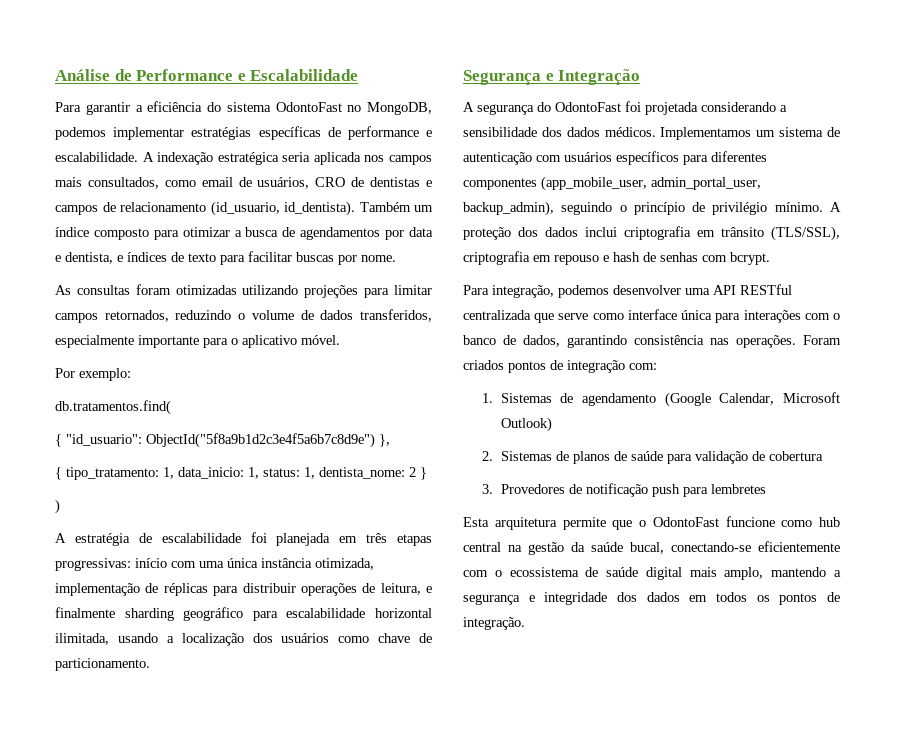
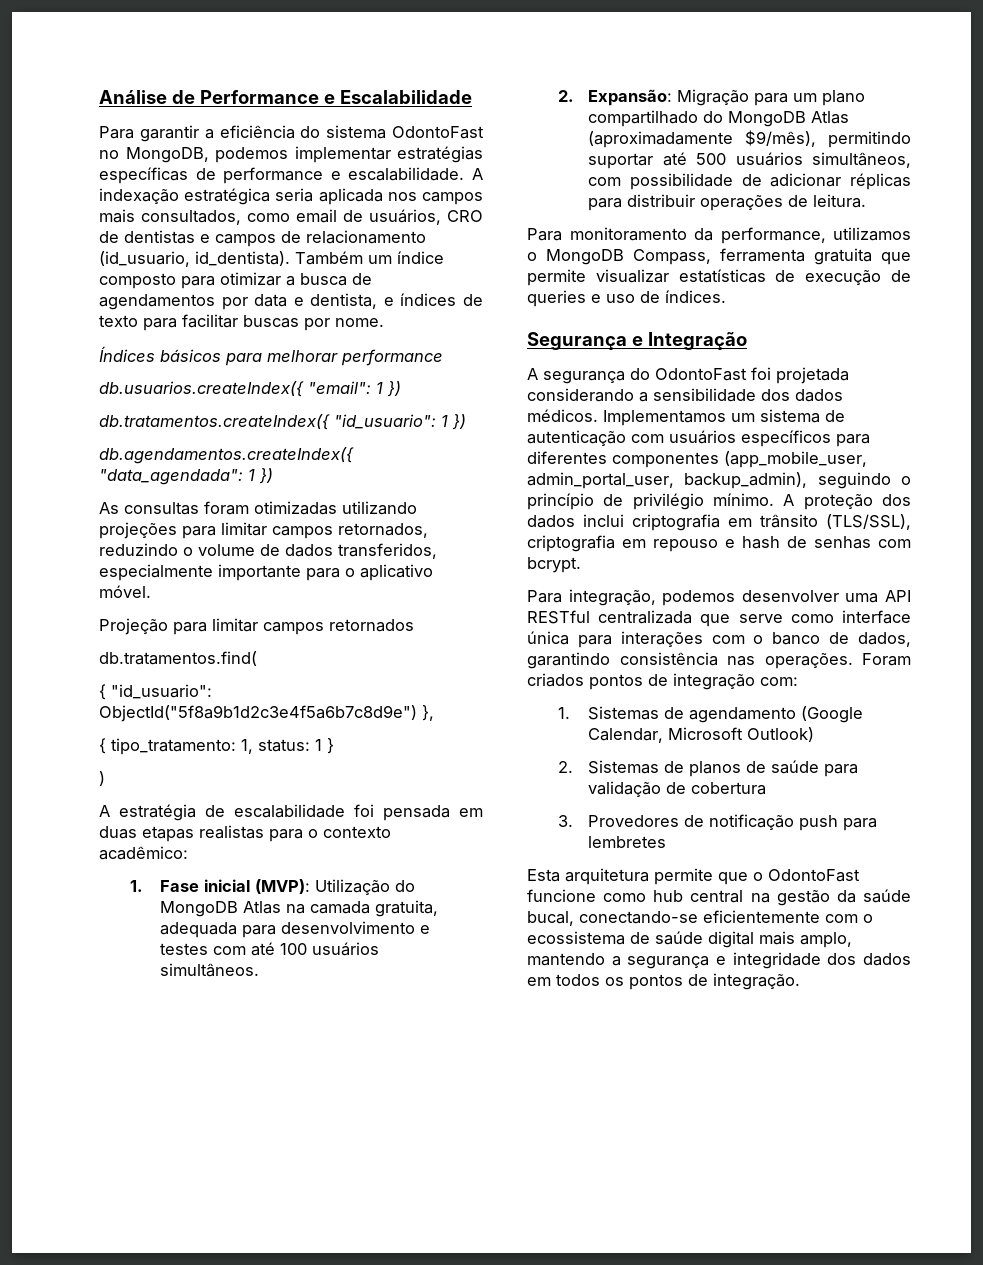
(396, 258) none -> [99,346,443,366] [99,381,401,397] [99,414,466,430] [99,447,354,464] [99,468,273,485] // Índices básicos para melhorar performance // db.usuarios.createIndex({ "email": 1 }) // db.tratamentos.createIndex({ "id_usuario": 1 }) // db.agendamentos.createIndex({ "data_agendada": 1 })
[55,368,131,381] Por exemplo: -> [99,618,414,635] Projeção para limitar campos retornados
[178,467,416,479] data_inicio: 1, status: 1, dentista_nome: 2 -> [258,739,322,752] status: 1
[276,533,432,546] [55,558,374,571] [55,583,159,596] planejada em três etapas progressivas: início com uma única instância otimizada, implementação de -> [383,805,483,821] [99,825,391,842] [99,846,188,860] [129,879,416,895] [160,900,439,917] [160,921,431,938] [160,942,380,956] [160,963,260,977] [557,89,866,106] [588,110,850,127] [588,130,911,148] [588,152,911,169] [588,173,842,190] pensada em duas etapas realistas para o contexto acadêmico: // 1. Fase inicial (MVP): Utilização do MongoDB Atlas na camada gratuita, adequada para desenvolvimento e testes com até 100 usuários simultâneos. // 2. Expansão: Migração para um plano compartilhado do MongoDB Atlas (aproximadamente $9/mês), permitindo suportar até 500 usuários simultâneos, com possibilidade de adicionar
[380,583,432,595] [55,607,432,621] [55,633,432,646] [55,658,150,671] leitura, e finalmente sharding geográfico para escalabilidade horizontal ilimitada, usando a localização dos usuários como chave de particionamento. -> [813,194,867,208] [527,227,911,244] [527,248,911,265] [527,269,911,286] [527,290,726,307] leitura. // Para monitoramento da performance, utilizamos o MongoDB Compass, ferramenta gratuita que permite visualizar estatísticas de execução de queries e uso de índices.

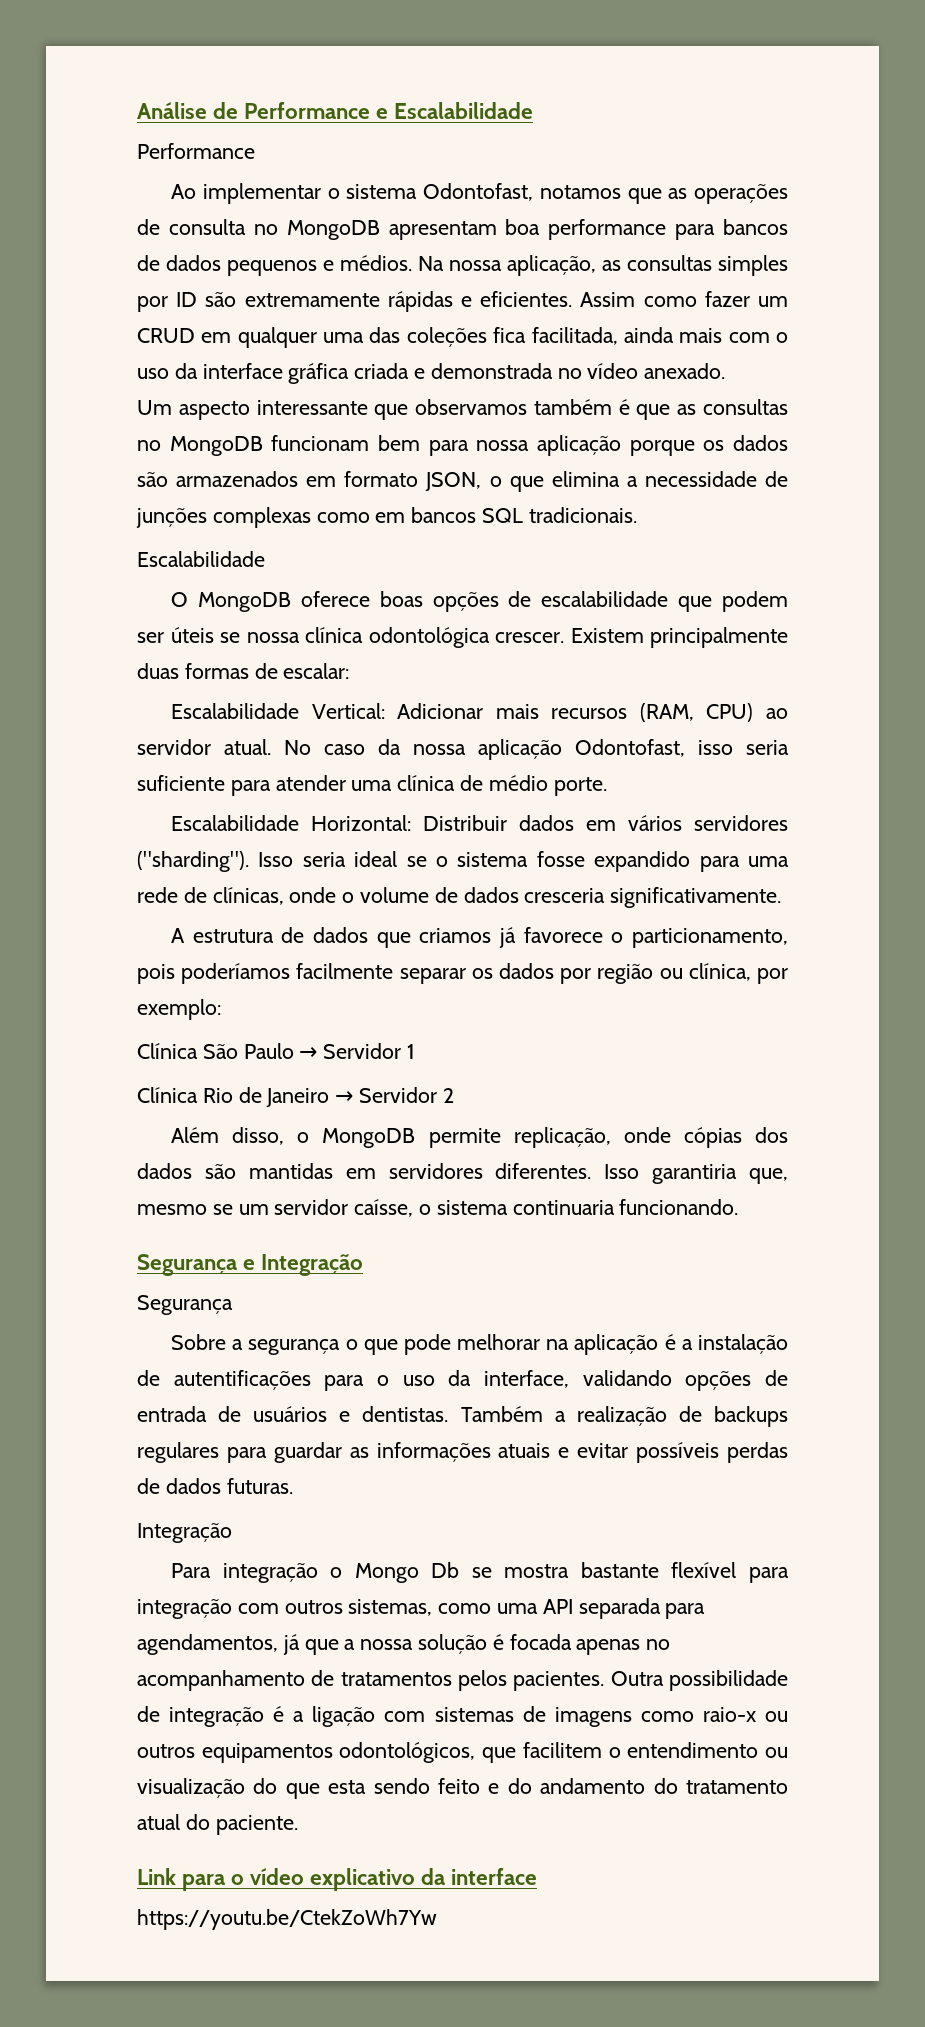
[99,125,484,142] [99,146,483,163] [99,167,483,184] [99,188,483,205] [99,209,483,225] [99,230,426,247] [99,251,444,267] [99,272,372,289] [99,293,483,310] [99,314,384,331] [99,346,443,366] [99,381,401,397] [99,414,466,430] [99,447,354,464] [99,468,273,485] [99,501,417,515] [99,522,428,539] [99,543,437,559] [99,564,433,581] [99,585,151,598] [99,618,414,635] [99,651,257,666] [99,684,212,700] [99,705,434,722] [99,738,334,755] [99,771,105,786] [99,804,483,821] [99,825,391,842] [99,846,188,860] [129,879,416,895] [160,900,439,917] [160,921,431,938] [160,942,380,956] [160,963,260,977] [557,89,866,106] [588,110,850,127] [588,130,911,148] [588,152,911,169] [588,173,911,190] [588,194,867,211] [527,227,911,244] [527,248,911,265] [527,269,911,286] [527,290,726,307] [527,332,747,350] [527,367,849,384] [527,388,843,402] [527,409,845,426] [527,430,870,447] [527,451,867,468] [527,472,911,489] [527,493,911,510] [527,514,911,531] [527,535,911,552] [527,557,581,573] [527,589,911,606] [527,610,911,627] [527,631,911,648] [527,652,911,669] [527,673,798,690] [557,706,864,723] [588,727,815,743] [557,760,859,777] [588,781,767,797] [557,814,878,831] [588,836,667,848] [527,868,860,885] [527,889,911,906] [527,910,873,926] [527,931,852,948] [527,952,911,969] [527,973,800,990] Para garantir a eficiência do sistema OdontoFast no MongoDB, podemos implementar estratégias específicas de performance e escalabilidade. A indexação estratégica seria aplicada nos campos mais consultados, como email de usuários, CRO de dentistas e campos de relacionamento (id_usuario, id_dentista). Também um índice composto para otimizar a busca de agendamentos por data e dentista, e índices de texto para facilitar buscas por nome. // Índices básicos para melhorar performance // db.usuarios.createIndex({ "email": 1 }) // db.tratamentos.createIndex({ "id_usuario": 1 }) // db.agendamentos.createIndex({ "data_agendada": 1 }) // As consultas foram otimizadas utilizando projeções para limitar campos retornados, reduzindo o volume de dados transferidos, especialmente importante para o aplicativo móvel. // Projeção para limitar campos retornados // db.tratamentos.find( // { "id_usuario": ObjectId("5f8a9b1d2c3e4f5a6b7c8d9e") }, // { tipo_tratamento: 1, status: 1 } // ) // A estratégia de escalabilidade foi pensada em duas etapas realistas para o contexto acadêmico: // 1. Fase inicial (MVP): Utilização do MongoDB Atlas na camada gratuita, adequada para desenvolvimento e testes com até 100 usuários simultâneos. // 2. Expansão: Migração para um plano compartilhado do MongoDB Atlas (aproximadamente $9/mês), permitindo suportar até 500 usuários simultâneos, com possibilidade de adicionar réplicas para distribuir operações de leitura. // Para monitoramento da performance, utilizamos o MongoDB Compass, ferramenta gratuita que permite visualizar estatísticas de execução de queries e uso de índices. // Segurança e Integração // A segurança do OdontoFast foi projetada considerando a sensibilidade dos dados médicos. Implementamos um sistema de autenticação com usuários específicos para diferentes componentes (app_mobile_user, admin_portal_user, backup_admin), seguindo o princípio de privilégio mínimo. A proteção dos dados inclui criptografia em trânsito (TLS/SSL), criptografia em repouso e hash de senhas com bcrypt. // Para integração, podemos desenvolver uma API RESTful centralizada que serve como interface única para interações com o banco de dados, garantindo consistência nas operações. Foram criados pontos de integração com: // 1. Sistemas de agendamento (Google Calendar, Microsoft Outlook) // 2. Sistemas de planos de saúde para validação de cobertura // 3. Provedores de notificação push para lembretes // Esta arquitetura permite que o OdontoFast funcione como hub central na gestão da saúde bucal, conectando-se eficientemente com o ecossistema de saúde digital mais amplo, mantendo a segurança e integridade dos dados em todos os pontos de integração. -> [137,143,255,159] [171,183,788,204] [137,219,788,240] [137,255,788,276] [137,291,788,312] [137,327,789,348] [137,363,726,384] [137,399,788,420] [137,435,788,456] [137,471,789,492] [136,507,637,528] [137,551,265,567] [171,591,788,612] [137,627,788,648] [137,663,350,679] [171,703,788,722] [137,739,789,760] [137,775,607,796] [171,815,788,831] [137,851,789,872] [137,887,782,908] [171,927,789,948] [137,963,788,984] [137,999,221,1020] [137,1043,416,1059] [137,1087,454,1107] [171,1127,788,1148] [137,1163,788,1184] [137,1199,739,1217] [137,1254,364,1276] [137,1295,233,1315] [171,1334,788,1355] [137,1370,788,1391] [137,1406,788,1427] [137,1442,789,1463] [137,1478,293,1494] [137,1523,232,1543] [171,1562,789,1583] [137,1598,706,1619] [137,1634,671,1655] [137,1670,788,1691] [137,1706,788,1727] [137,1742,788,1763] [137,1778,788,1799] [137,1814,298,1835] [137,1868,538,1891] [137,1909,437,1930] Performance // Ao implementar o sistema Odontofast, notamos que as operações de consulta no MongoDB apresentam boa performance para bancos de dados pequenos e médios. Na nossa aplicação, as consultas simples por ID são extremamente rápidas e eficientes. Assim como fazer um CRUD em qualquer uma das coleções fica facilitada, ainda mais com o uso da interface gráfica criada e demonstrada no vídeo anexado. // Um aspecto interessante que observamos também é que as consultas no MongoDB funcionam bem para nossa aplicação porque os dados são armazenados em formato JSON, o que elimina a necessidade de junções complexas como em bancos SQL tradicionais. // Escalabilidade // O MongoDB oferece boas opções de escalabilidade que podem ser úteis se nossa clínica odontológica crescer. Existem principalmente duas formas de escalar: // Escalabilidade Vertical: Adicionar mais recursos (RAM, CPU) ao servidor atual. No caso da nossa aplicação Odontofast, isso seria suficiente para atender uma clínica de médio porte. // Escalabilidade Horizontal: Distribuir dados em vários servidores ("sharding"). Isso seria ideal se o sistema fosse expandido para uma rede de clínicas, onde o volume de dados cresceria significativamente. // A estrutura de dados que criamos já favorece o particionamento, pois poderíamos facilmente separar os dados por região ou clínica, por exemplo: // Clínica São Paulo → Servidor 1 // Clínica Rio de Janeiro → Servidor 2 // Além disso, o MongoDB permite replicação, onde cópias dos dados são mantidas em servidores diferentes. Isso garantiria que, mesmo se um servidor caísse, o sistema continuaria funcionando. // Segurança e Integração // Segurança // Sobre a segurança o que pode melhorar na aplicação é a instalação de autentificações para o uso da interface, validando opções de entrada de usuários e dentistas. Também a realização de backups regulares para guardar as informações atuais e evitar possíveis perdas de dados futuras. // Integração // Para integração o Mongo Db se mostra bastante flexível para integração com outros sistemas, como uma API separada para agendamentos, já que a nossa solução é focada apenas no acompanhamento de tratamentos pelos pacientes. Outra possibilidade de integração é a ligação com sistemas de imagens como raio-x ou outros equipamentos odontológicos, que facilitem o entendimento ou visualização do que esta sendo feito e do andamento do tratamento atual do paciente. // Link para o vídeo explicativo da interface // https://youtu.be/CtekZoWh7Yw

